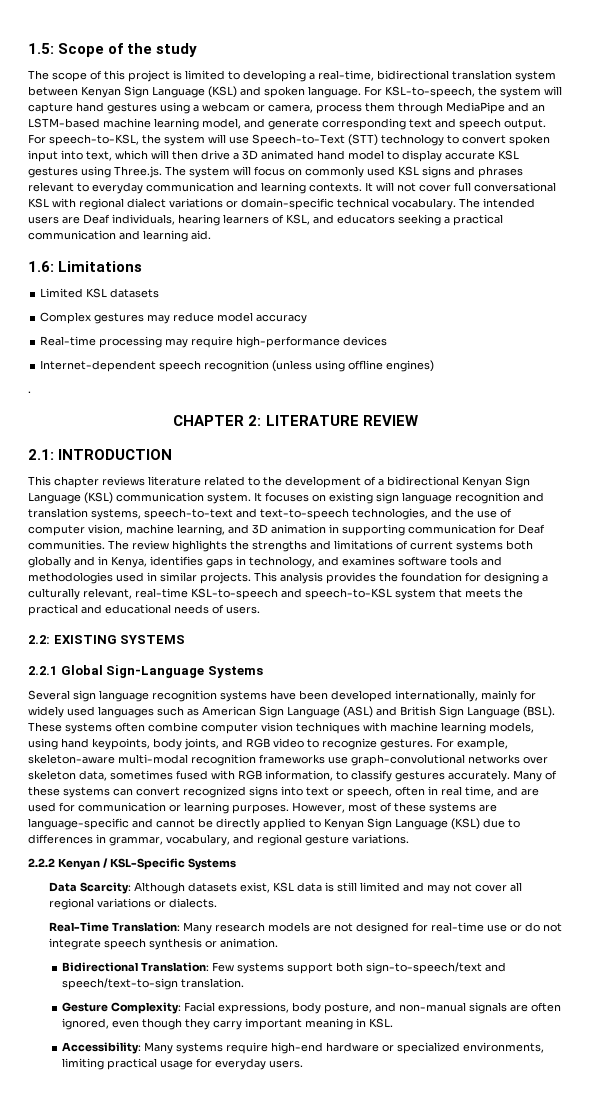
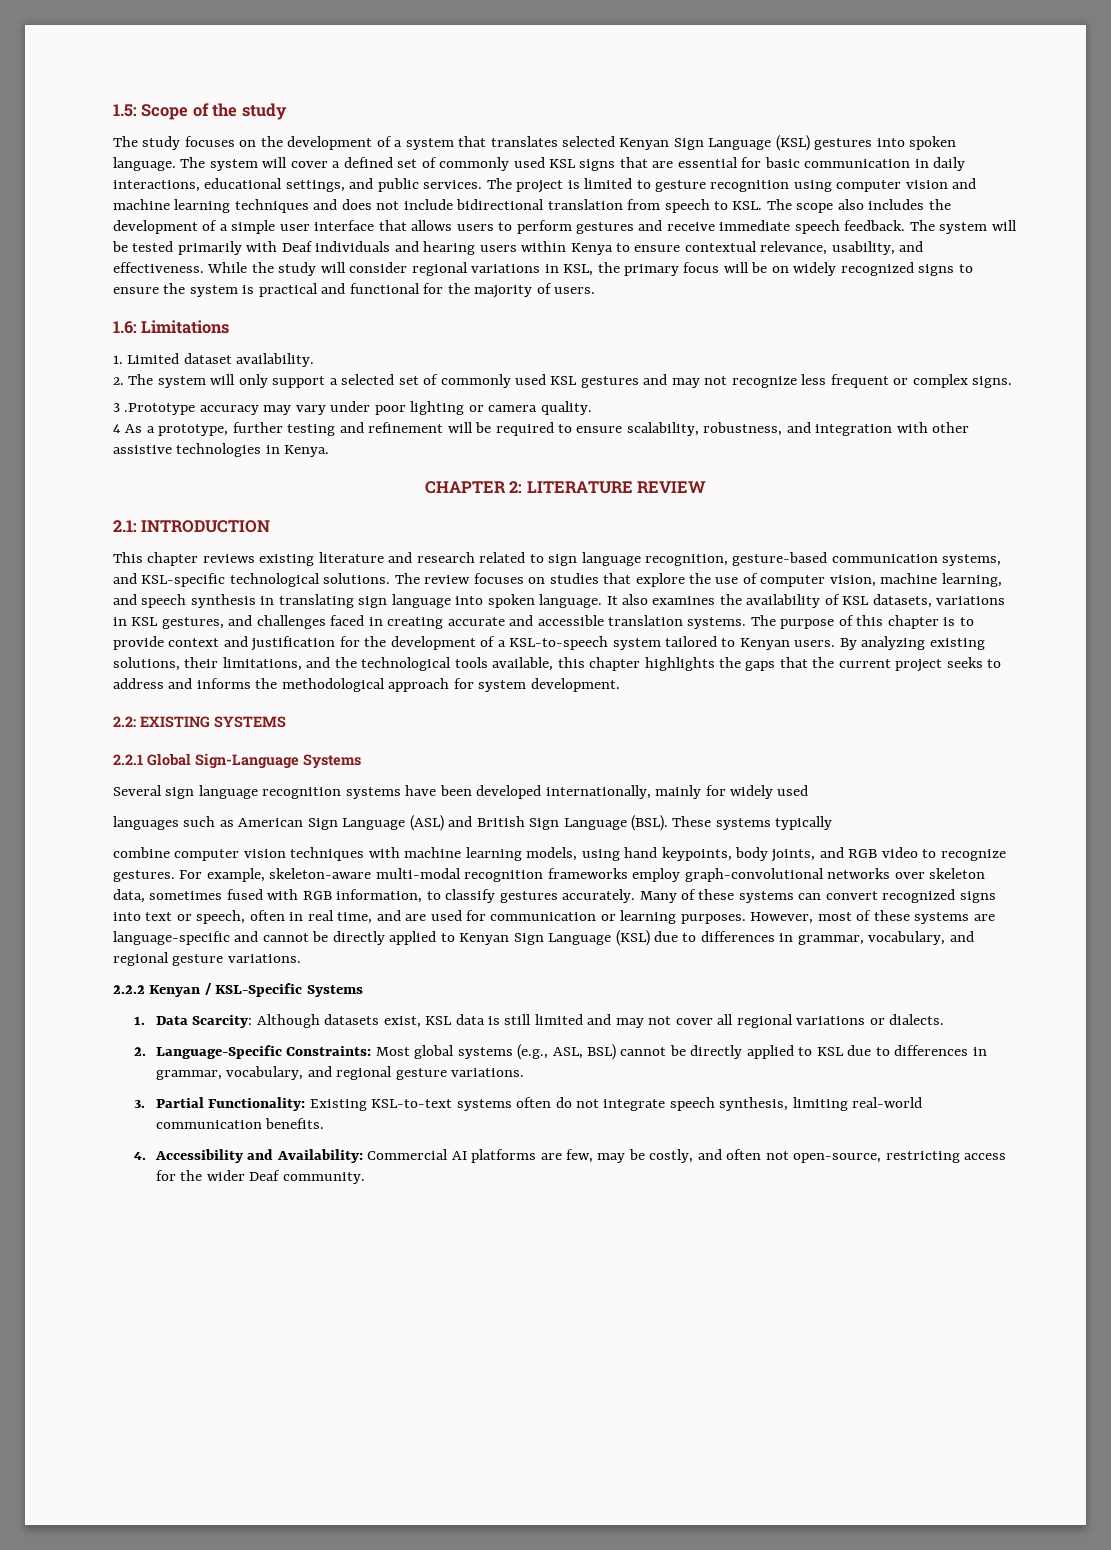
[52,70,556,82] [28,86,562,98] [28,102,545,114] [28,118,546,130] [28,134,550,146] [28,150,519,162] [28,166,523,178] [28,182,556,194] [28,198,535,210] [28,214,503,226] [28,230,211,242] [28,261,143,272] [40,288,160,298] [40,312,308,324] [40,336,388,348] [40,360,435,372] [28,391,31,393] scope of this project is limited to developing a real-time, bidirectional translation system between Kenyan Sign Language (KSL) and spoken language. For KSL-to-speech, the system will capture hand gestures using a webcam or camera, process them through MediaPipe and an LSTM-based machine learning model, and generate corresponding text and speech output. For speech-to-KSL, the system will use Speech-to-Text (STT) technology to convert spoken input into text, which will then drive a 3D animated hand model to display accurate KSL gestures using Three.js. The system will focus on commonly used KSL signs and phrases relevant to everyday communication and learning contexts. It will not cover full conversational KSL with regional dialect variations or domain-specific technical vocabulary. The intended users are Deaf individuals, hearing learners of KSL, and educators seeking a practical communication and learning aid. // 1.6: Limitations // Limited KSL datasets // Complex gestures may reduce model accuracy // Real-time processing may require high-performance devices // Internet-dependent speech recognition (unless using offline engines) // . -> [142,135,957,151] [113,157,966,171] [113,178,977,193] [113,199,951,213] [113,220,1017,234] [112,241,924,255] [113,262,973,276] [113,283,596,298] [113,320,230,334] [113,353,315,367] [113,374,1013,388] [113,401,592,415] [113,422,970,436] [113,443,330,457] study focuses on the development of a system that translates selected Kenyan Sign Language (KSL) gestures into spoken language. The system will cover a defined set of commonly used KSL signs that are essential for basic communication in daily interactions, educational settings, and public services. The project is limited to gesture recognition using computer vision and machine learning techniques and does not include bidirectional translation from speech to KSL. The scope also includes the development of a simple user interface that allows users to perform gestures and receive immediate speech feedback. The system will be tested primarily with Deaf individuals and hearing users within Kenya to ensure contextual relevance, usability, and effectiveness. While the study will consider regional variations in KSL, the primary focus will be on widely recognized signs to ensure the system is practical and functional for the majority of users. // 1.6: Limitations // 1. Limited dataset availability. // 2. The system will only support a selected set of commonly used KSL gestures and may not recognize less frequent or complex signs. // 3 .Prototype accuracy may vary under poor lighting or camera quality. // 4 As a prototype, further testing and refinement will be required to ensure scalability, robustness, and integration with other assistive technologies in Kenya.
[148,476,530,488] [28,492,544,504] [28,508,452,520] literature related to the development of a bidirectional Kenyan Sign Language (KSL) communication system. It focuses on existing sign language recognition and translation systems, speech-to-text and text-to-speech technologies, and -> [259,552,1002,566] [113,573,685,587] existing literature and research related to sign language recognition, gesture-based communication systems, and KSL-specific technological solutions. The review focuses on studies that explore
[252,524,545,536] [28,540,533,552] [28,556,502,568] [28,572,548,584] [28,588,523,600] [28,604,260,616] 3D animation in supporting communication for Deaf communities. The review highlights the strengths and limitations of current systems both globally and in Kenya, identifies gaps in technology, and examines software tools and methodologies used in similar projects. This analysis provides the foundation for designing a culturally relevant, real-time KSL-to-speech and speech-to-KSL system that meets the practical and educational needs of users. -> [141,594,1006,608] [113,615,974,629] [113,636,985,651] [113,657,1002,672] [113,678,620,692] speech synthesis in translating sign language into spoken language. It also examines the availability of KSL datasets, variations in KSL gestures, and challenges faced in creating accurate and accessible translation systems. The purpose of this chapter is to provide context and justification for the development of a KSL-to-speech system tailored to Kenyan users. By analyzing existing solutions, their limitations, and the technological tools available, this chapter highlights the gaps that the current project seeks to address and informs the methodological approach for system development.
(95, 711) none -> (809, 790) //
[115,722,145,732] often -> [775,816,833,830] typically //
[328,756,348,764] use -> [632,868,681,882] employ
(236, 864) none -> [134,1016,146,1025] 1.
[49,922,563,934] [49,938,279,950] [61,962,506,974] [61,978,244,990] [61,1002,561,1014] [61,1018,393,1030] [61,1042,544,1054] [61,1058,303,1070] Real-Time Translation: Many research models are not designed for real-time use or do not integrate speech synthesis or animation. // Bidirectional Translation: Few systems support both sign-to-speech/text and speech/text-to-sign translation. // Gesture Complexity: Facial expressions, body posture, and non-manual signals are often ignored, even though they carry important meaning in KSL. // Accessibility: Many systems require high-end hardware or specialized environments, limiting practical usage for everyday users. -> [134,1044,987,1060] [155,1066,525,1080] [134,1097,923,1111] [155,1118,325,1129] [134,1149,1007,1163] [155,1170,365,1184] 2. Language-Specific Constraints: Most global systems (e.g., ASL, BSL) cannot be directly applied to KSL due to differences in grammar, vocabulary, and regional gesture variations. // 3. Partial Functionality: Existing KSL-to-text systems often do not integrate speech synthesis, limiting real-world communication benefits. // 4. Accessibility and Availability: Commercial AI platforms are few, may be costly, and often not open-source, restricting access for the wider Deaf community.

